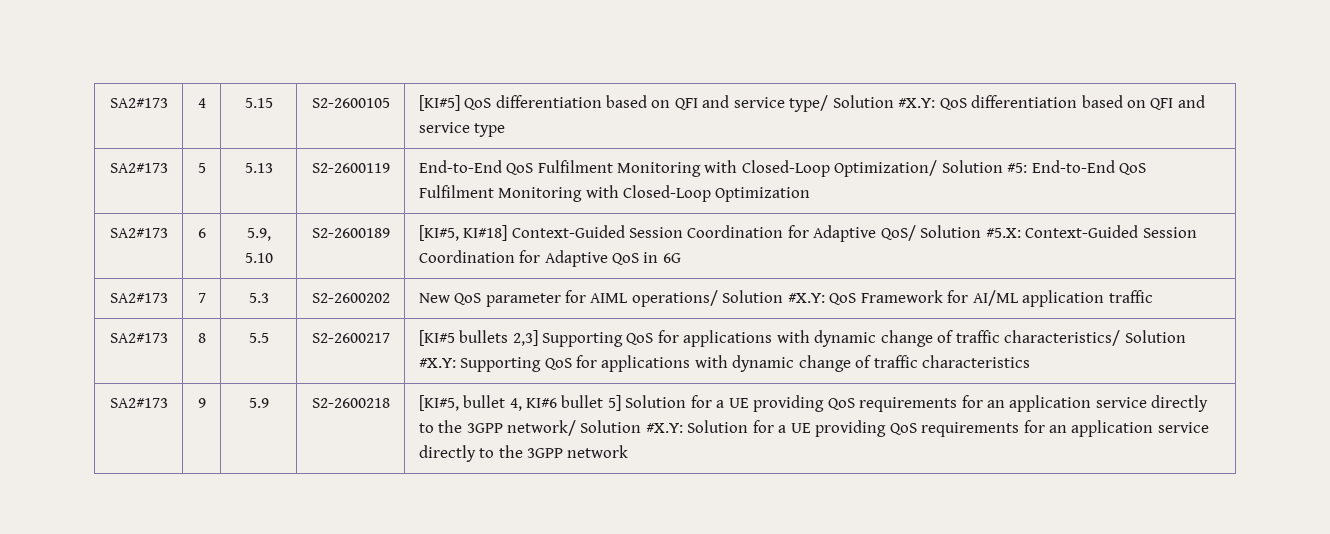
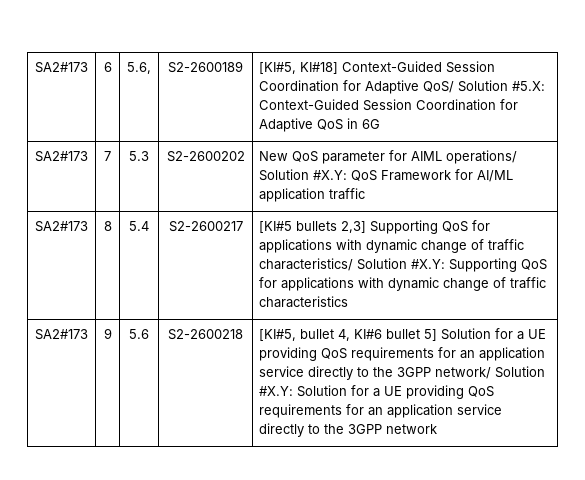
[109,98,168,108] [197,98,206,108] [244,98,273,108] [311,98,390,108] [418,95,1205,112] [418,122,506,137] [109,163,168,173] [197,163,206,173] [244,163,273,173] [311,163,390,173] [418,160,1147,177] [418,185,811,202] [109,228,168,238] SA2#173 | 4 | 5.15 | S2-2600105 | [KI#5] QoS differentiation based on QFI and service type/ Solution #X.Y: QoS differentiation based on QFI and service type // SA2#173 | 5 | 5.13 | S2-2600119 | End-to-End QoS Fulfilment Monitoring with Closed-Loop Optimization/ Solution #5: End-to-End QoS Fulfilment Monitoring with Closed-Loop Optimization // SA2#173 -> [35,62,88,73] SA2#173
[246,228,271,241] [244,253,273,263] 5.9, 5.10 -> [127,62,151,74] 5.6,
[248,333,269,343] 5.5 -> [129,221,149,231] 5.4
[248,398,269,408] 5.9 -> [129,329,149,339] 5.6

